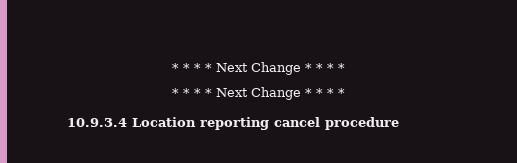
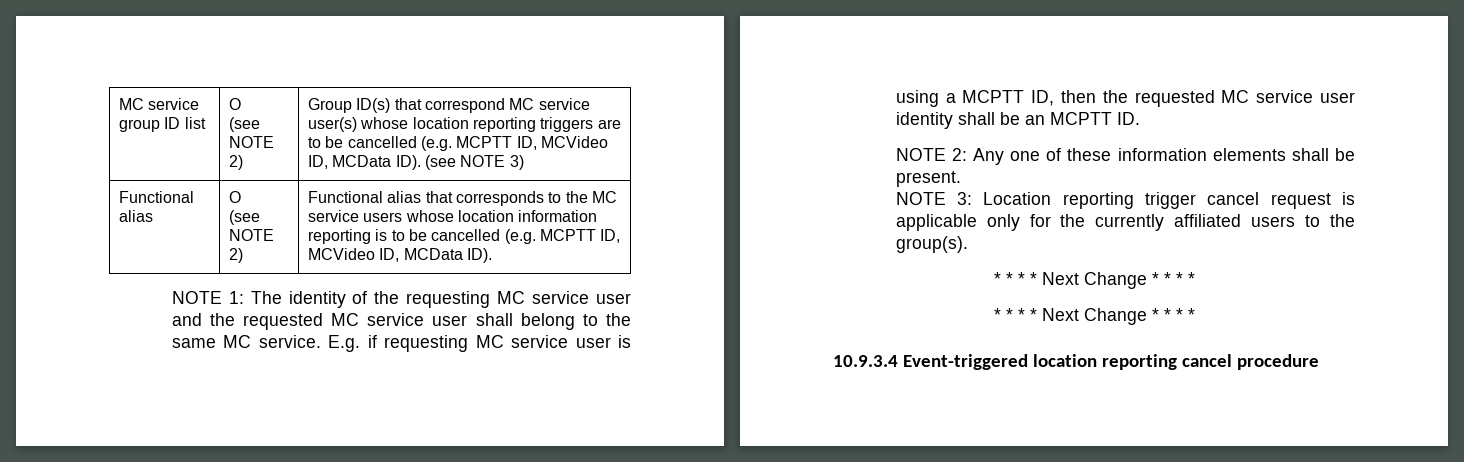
(172, 67) none -> [119,98,200,110] [119,117,206,132] [229,98,242,110] [229,117,261,132] [229,136,275,148] [229,155,244,170] [308,98,590,113] [308,117,621,132] [308,136,609,151] [308,155,524,170] [119,191,195,203] [119,210,154,222] [229,191,242,203] [229,210,261,225] [229,229,275,241] [229,248,244,263] [308,191,618,206] [308,210,598,222] [308,229,621,244] [308,248,493,263] [171,291,631,308] [171,313,631,330] [171,335,631,352] [895,90,1355,107] [895,112,1140,129] [895,148,1355,165] [895,171,961,187] [895,192,1355,209] [895,214,1355,231] [895,236,968,253] MC service group ID list | O // (see NOTE 2) | Group ID(s) that correspond MC service user(s) whose location reporting triggers are to be cancelled (e.g. MCPTT ID, MCVideo ID, MCData ID). (see NOTE 3) // Functional alias | O // (see NOTE 2) | Functional alias that corresponds to the MC service users whose location information reporting is to be cancelled (e.g. MCPTT ID, MCVideo ID, MCData ID). // NOTE 1: The identity of the requesting MC service user and the requested MC service user shall belong to the same MC service. E.g. if requesting MC service user is using a MCPTT ID, then the requested MC service user identity shall be an MCPTT ID. // NOTE 2: Any one of these information elements shall be present. // NOTE 3: Location reporting trigger cancel request is applicable only for the currently affiliated users to the group(s). //
[132,117,196,127] Location -> [902,354,1097,370] Event-triggered location

